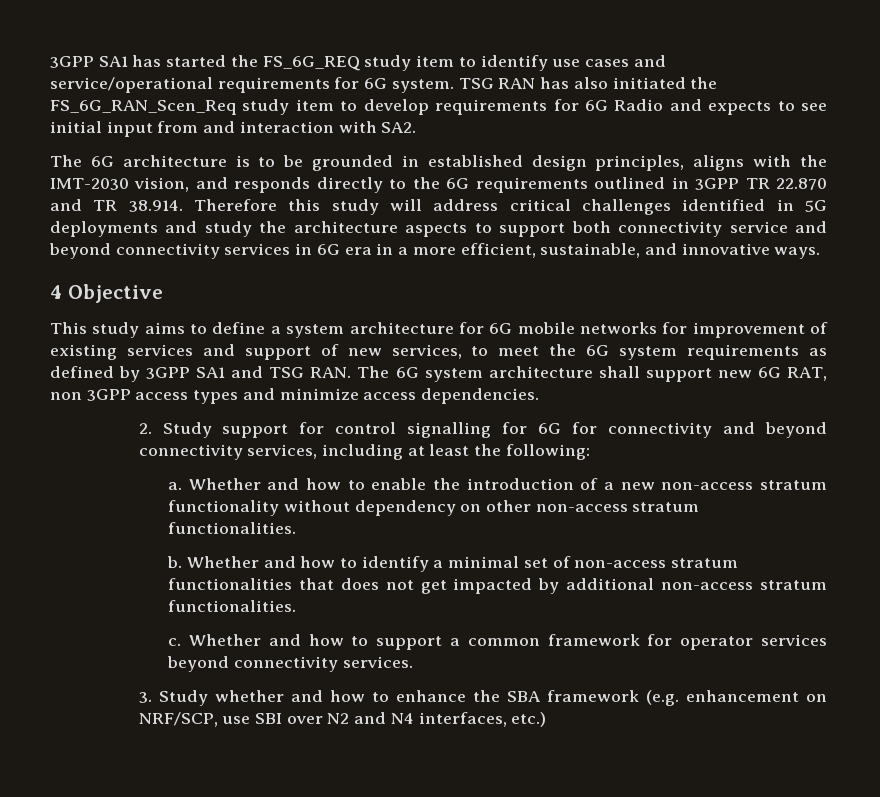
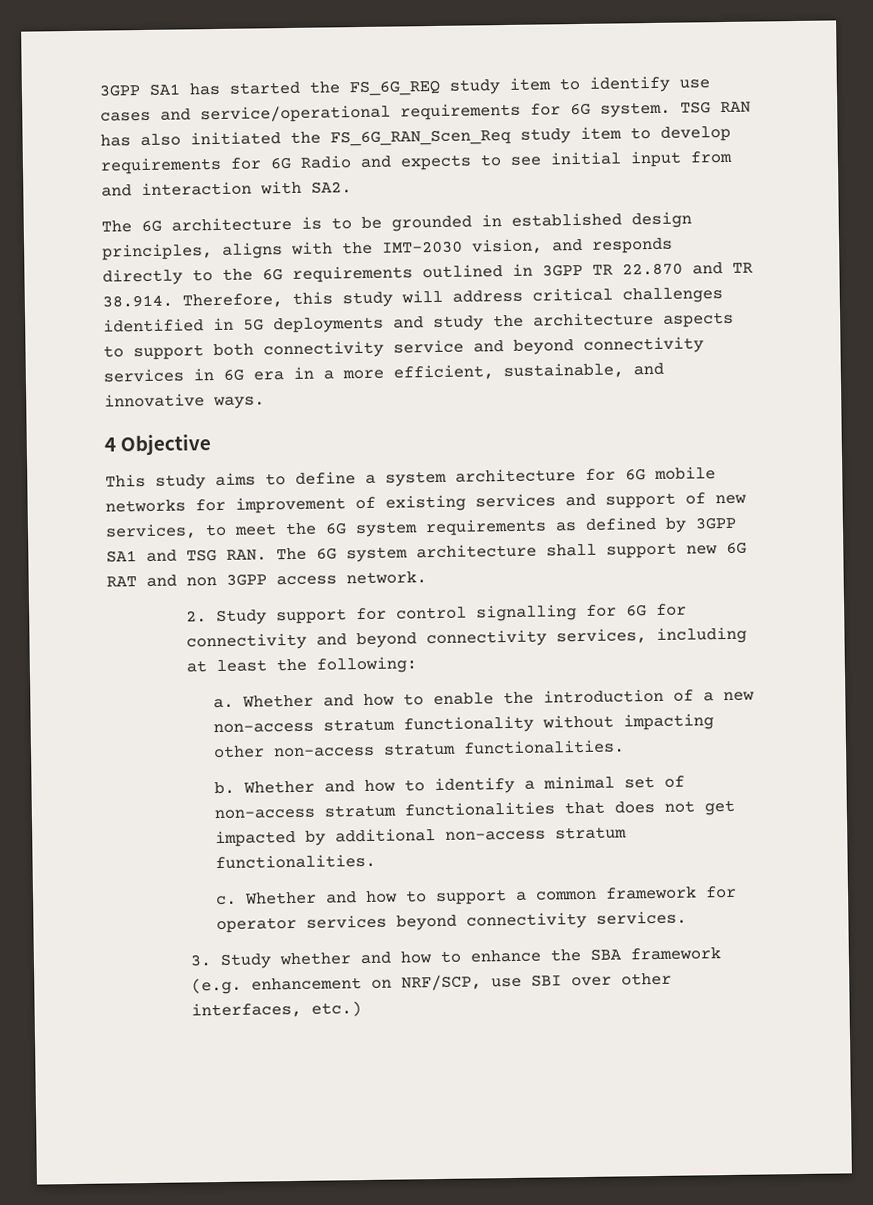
[194,199,277,211] Therefore -> [182,293,283,309] Therefore,
[787,367,828,381] RAT, -> [106,574,177,587] RAT and
[193,388,540,404] types and minimize access dependencies. -> [346,571,427,585] network.
[354,500,482,516] dependency on -> [622,713,714,731] impacting
[327,712,414,724] N2 and N4 -> [620,972,672,986] other

